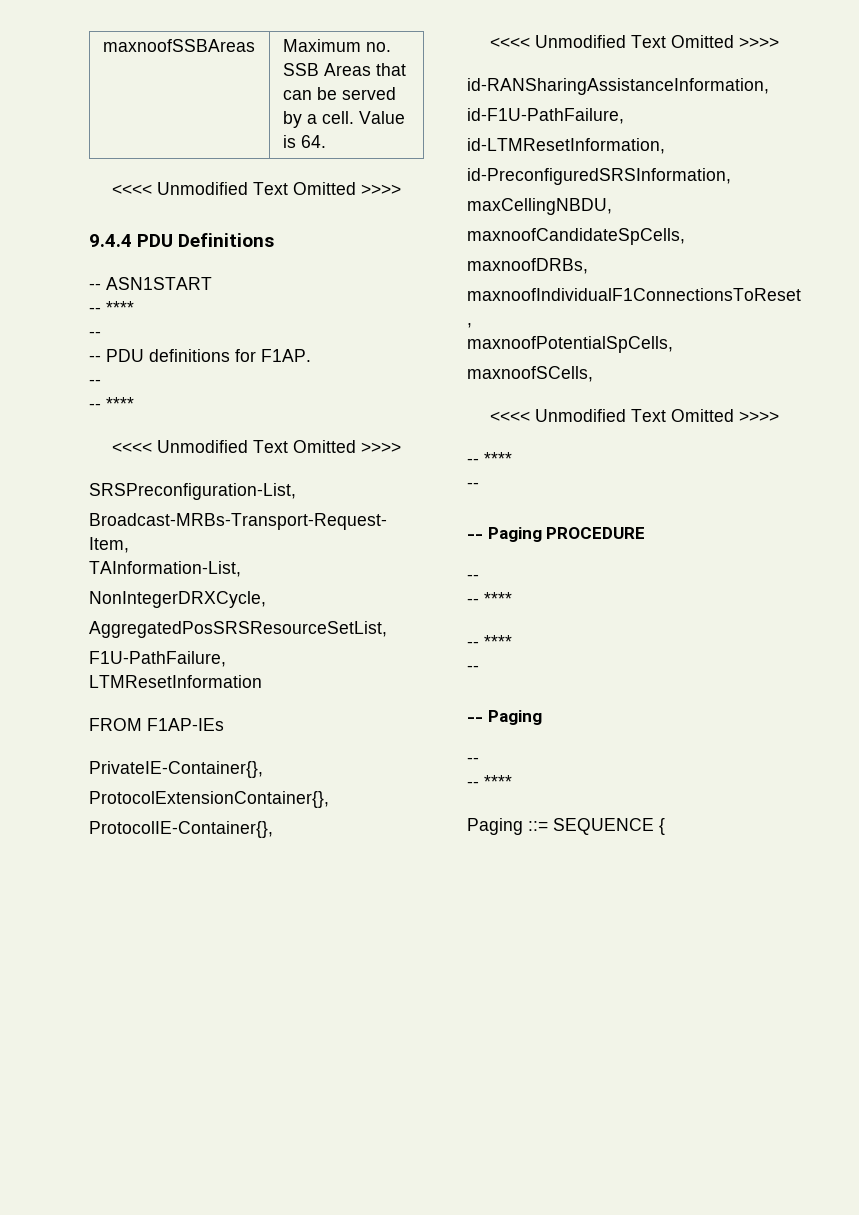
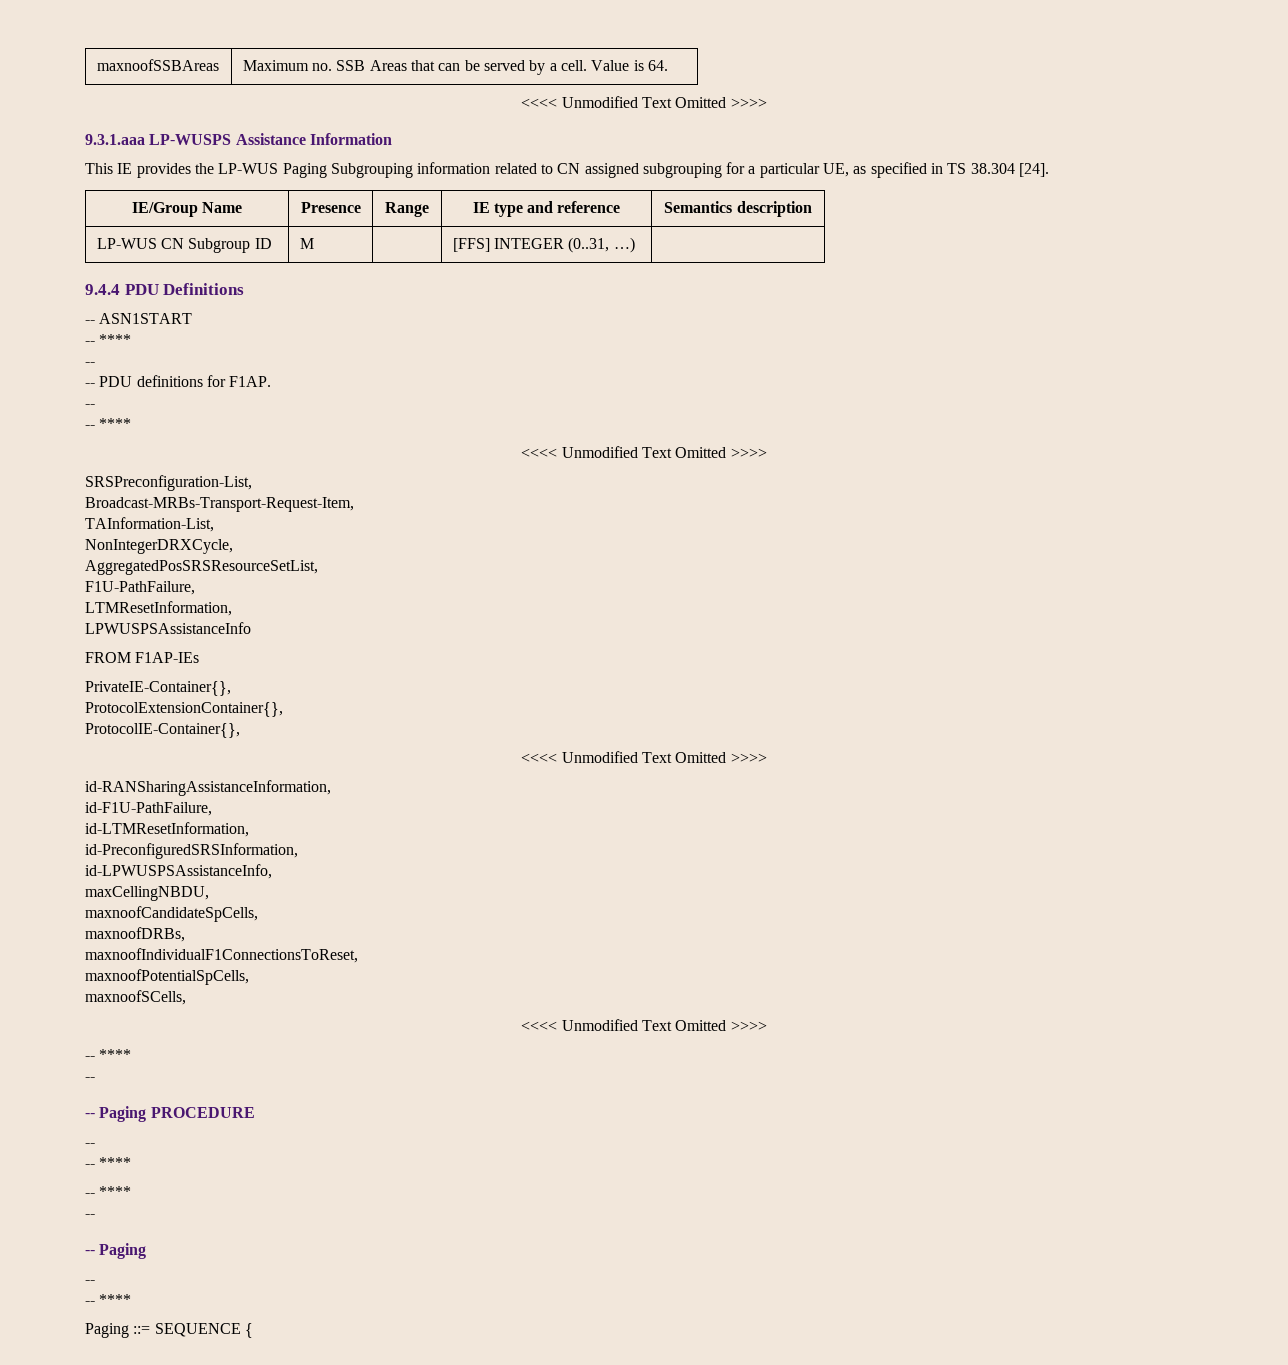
(401, 189) none -> [85,133,392,145] [85,162,1050,178] [131,202,243,217] [300,202,361,213] [385,202,429,217] [472,201,621,217] [664,201,812,217] [96,238,272,253] [299,238,314,249] [452,237,635,253] // 9.3.1.aaa LP-WUSPS Assistance Information // This IE provides the LP-WUS Paging Subgrouping information related to CN assigned subgrouping for a particular UE, as specified in TS 38.304 [24]. // IE/Group Name | Presence | Range | IE type and reference | Semantics description // LP-WUS CN Subgroup ID | M | | [FFS] INTEGER (0..31, …) |
[89,675,262,688] LTMResetInformation -> [85,601,232,616] [85,622,251,634] LTMResetInformation, // LPWUSPSAssistanceInfo
(731, 176) none -> [85,864,272,879] // id-LPWUSPSAssistanceInfo,

